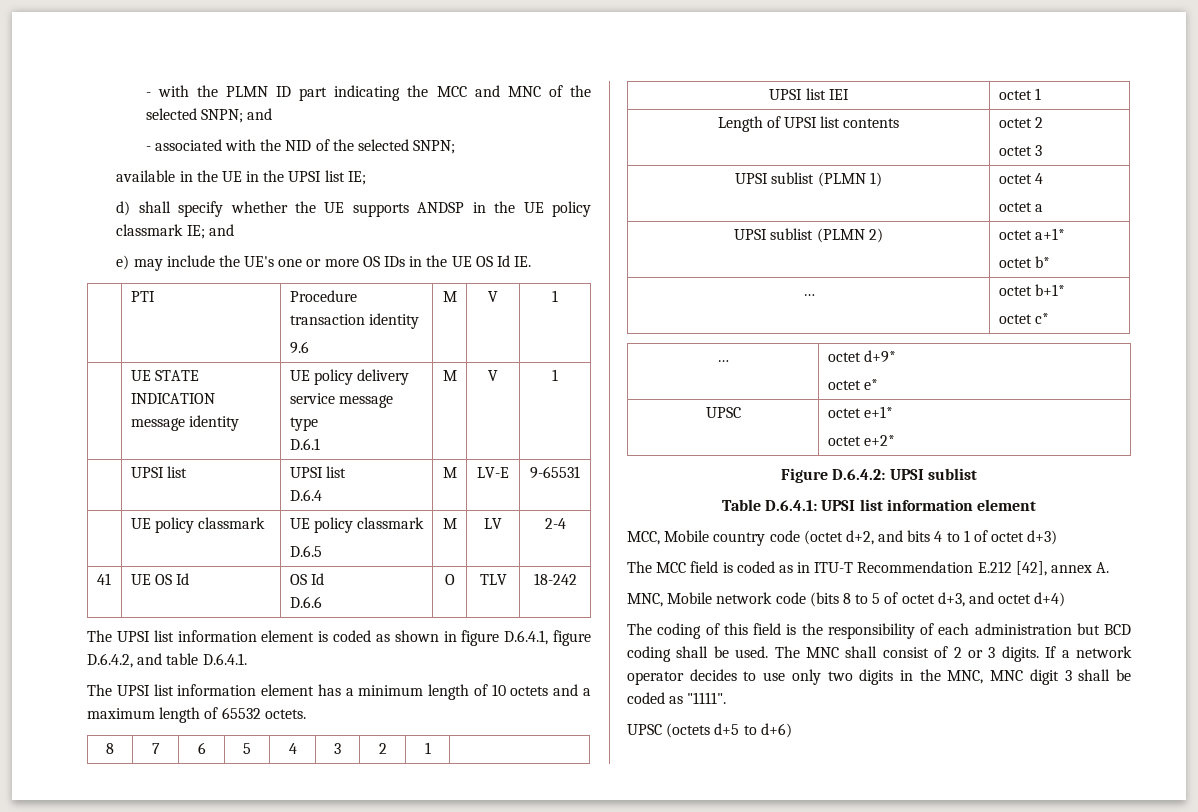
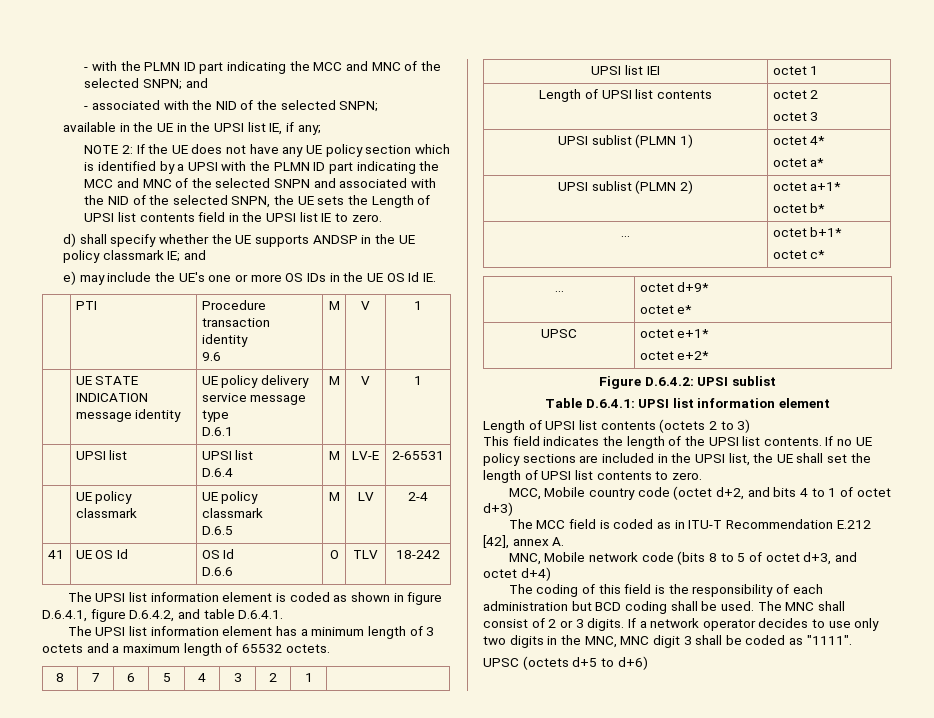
[347,171,366,185] IE; -> [269,122,321,135] [84,144,450,157] [84,161,440,174] [84,178,437,188] [84,195,431,208] [84,212,382,222] IE, if any; // NOTE 2: If the UE does not have any UE policy section which is identified by a UPSI with the PLMN ID part indicating the MCC and MNC of the selected SNPN and associated with the NID of the selected SNPN, the UE sets the Length of UPSI list contents field in the UPSI list IE to zero.
[530,466,580,479] 9-65531 -> [392,451,444,460] 2-65531
[491,684,506,696] 10 -> [426,627,435,636] 3
[1034,173,1043,184] [998,202,1043,212] 4 // octet a -> [810,136,826,145] [772,158,825,167] 4* // octet a*
(1036, 505) none -> [483,419,751,433] [483,436,872,449] [483,453,871,466] [483,470,702,483] // Length of UPSI list contents (octets 2 to 3) // This field indicates the length of the UPSI list contents. If no UE policy sections are included in the UPSI list, the UE shall set the length of UPSI list contents to zero.

